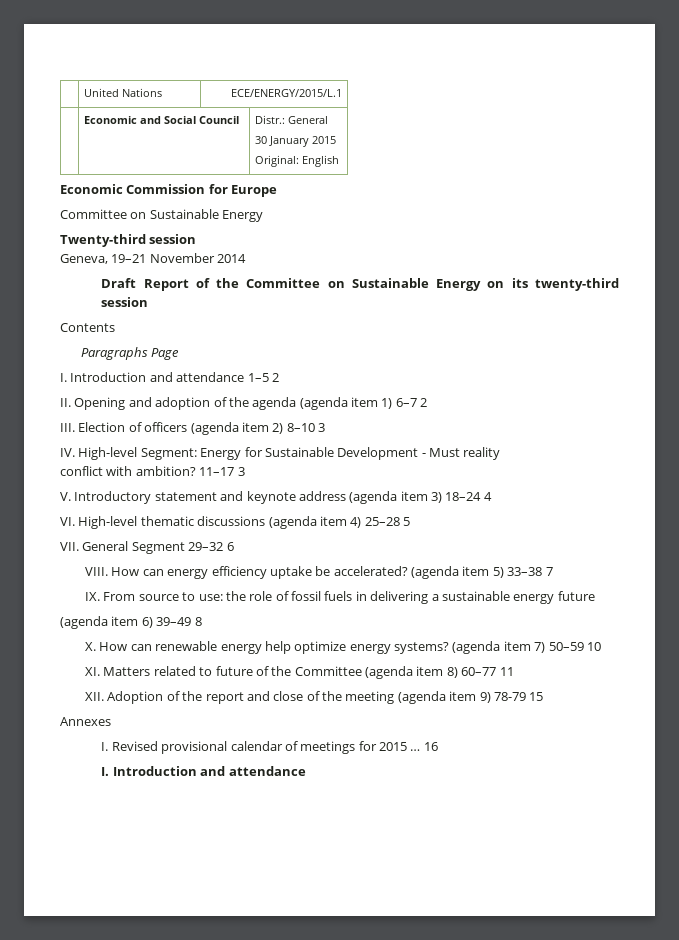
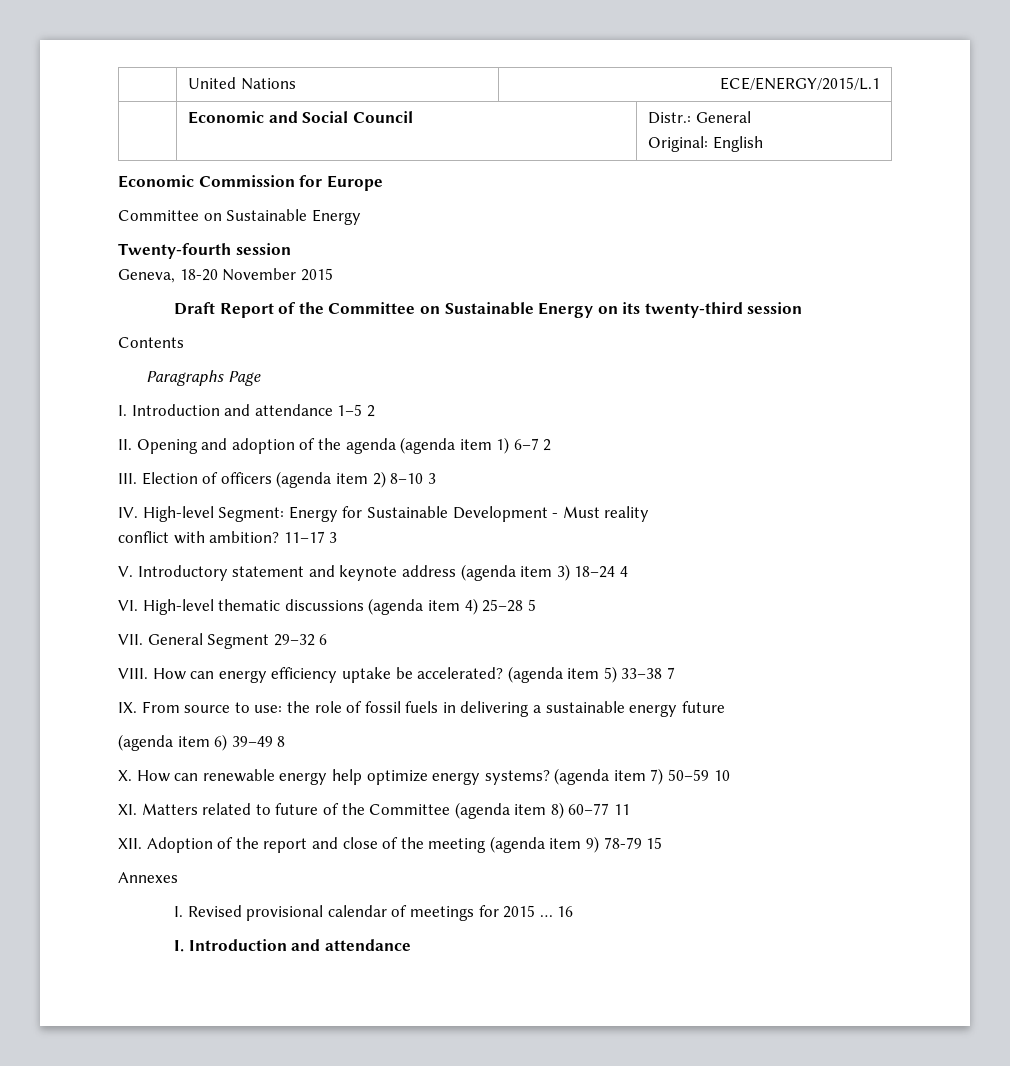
[255,136,337,147] // 30 January 2015 -> (751, 117) none
[60,234,146,247] Twenty-third -> [118,243,231,259] Twenty-fourth
[111,253,247,263] 19–21 November 2014 -> [179,268,333,281] 18-20 November 2015

